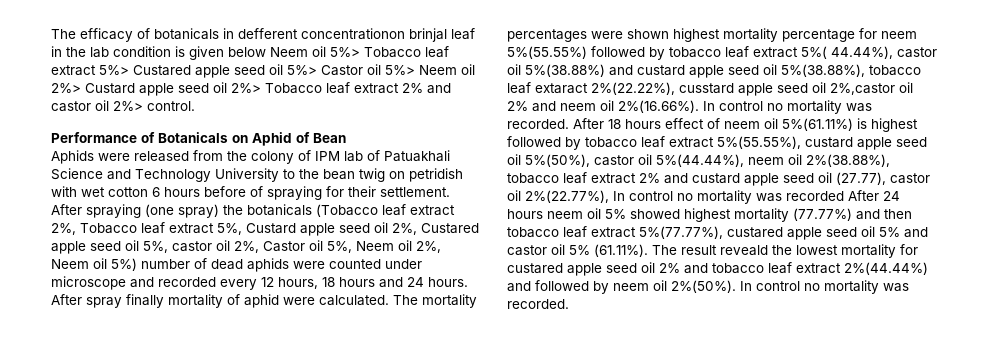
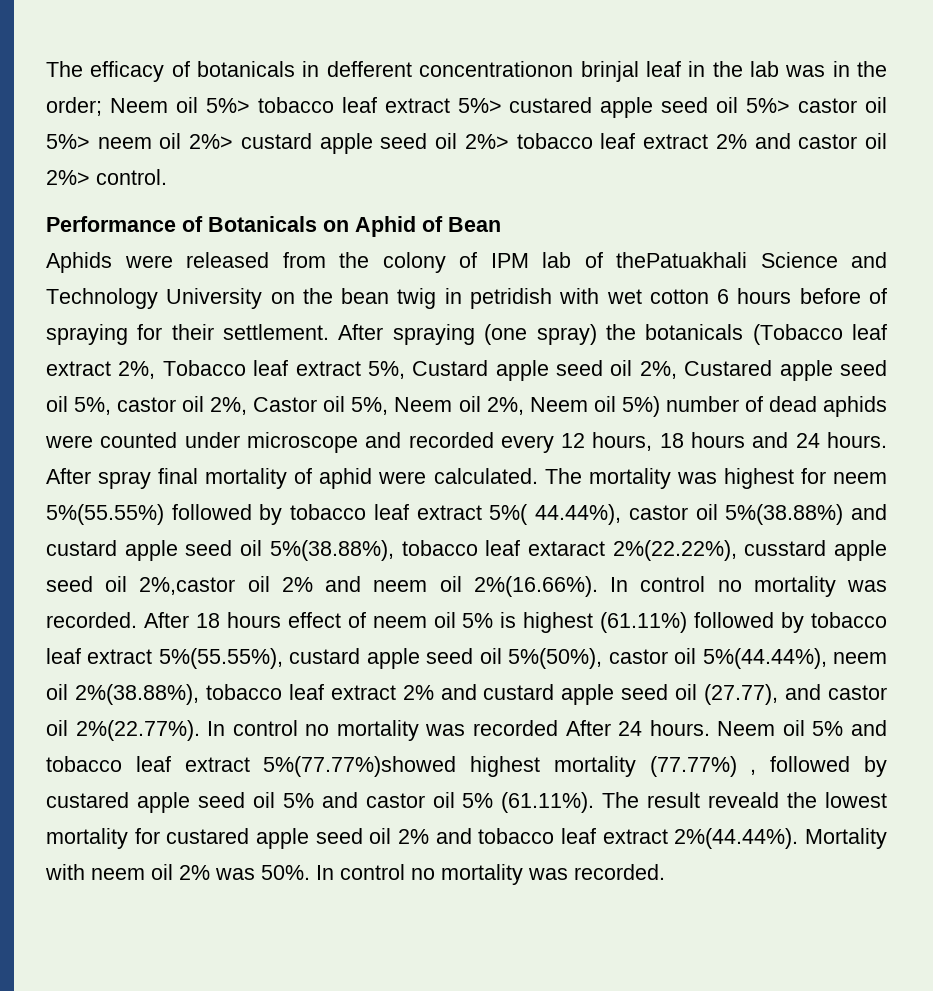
[113,46,266,60] condition is given below -> [785,61,888,77] [46,97,102,116] was in the order;
[364,47,421,58] Tobacco -> [257,97,334,113] tobacco
[133,65,191,76] Custared -> [509,97,593,113] custared
[321,64,475,76] [51,83,135,94] Castor oil 5%> Neem oil 2%> Custard -> [798,97,888,113] [46,133,312,149] castor oil 5%> neem oil 2%> custard
[265,83,322,94] Tobacco -> [516,133,593,149] tobacco
[384,150,450,162] Patuakhali -> [616,252,747,268] thePatuakhali
[283,169,295,179] to -> [270,292,295,304] on
[389,171,405,179] on -> [444,288,462,304] in
[126,294,164,308] finally -> [158,468,199,484] final
[507,28,855,42] percentages were shown highest mortality percentage -> [676,468,794,489] was highest
[782,118,853,131] 5%(61.11%) -> [462,613,494,628] 5%
(918, 125) none -> [600,612,688,633] (61.11%)
[890,173,930,184] [507,190,609,203] castor oil 2%(22.77%), -> [785,684,887,700] [46,720,200,741] and castor oil 2%(22.77%).
[507,208,912,222] [507,226,723,239] hours neem oil 5% showed highest mortality (77.77%) and then tobacco leaf extract 5%(77.77%), -> [649,720,887,736] [46,756,888,777] hours. Neem oil 5% and tobacco leaf extract 5%(77.77%)showed highest mortality (77.77%) , followed by
[844,262,928,275] [507,280,736,294] 2%(44.44%) and followed by neem oil 2%(50%). -> [674,828,887,849] [45,864,310,880] 2%(44.44%). Mortality with neem oil 2% was 50%.

